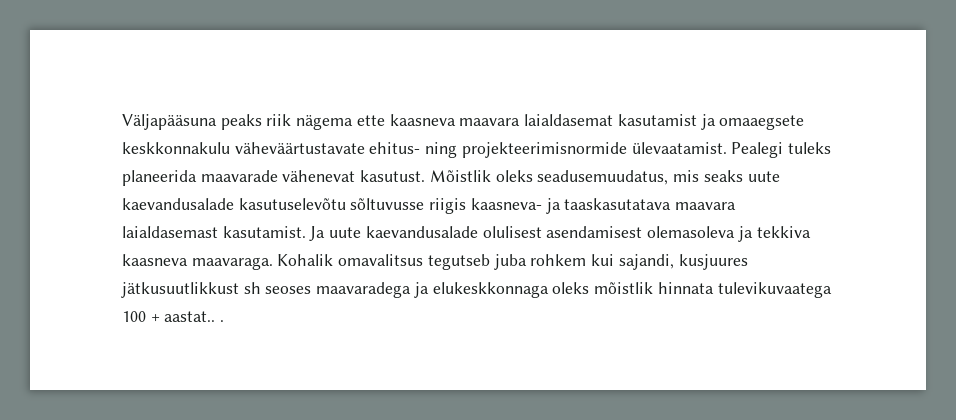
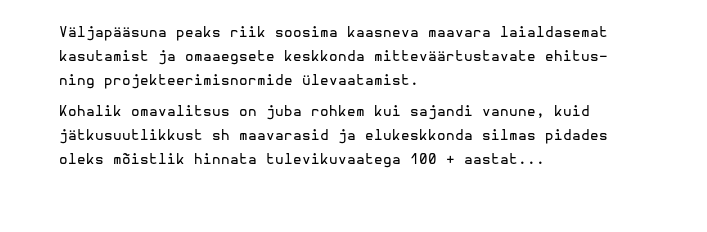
[296,115,385,130] nägema ette -> [275,26,338,37] soosima
[122,142,365,154] keskkonnakulu väheväärtustavate -> [284,50,536,61] keskkonda mitteväärtustavate
[731,142,832,158] [122,170,780,186] [122,198,737,214] [122,226,811,242] [122,254,273,270] Pealegi tuleks planeerida maavarade vähenevat kasutust. Mõistlik oleks seadusemuudatus, mis seaks uute kaevandusalade kasutuselevõtu sõltuvusse riigis kaasneva- ja taaskasutatava maavara laialdasemast kasutamist. Ja uute kaevandusalade olulisest asendamisest olemasoleva ja tekkiva kaasneva maavaraga. -> (419, 79) //
[427,254,490,270] tegutseb -> [239,109,257,116] on
[618,254,748,270] [121,282,549,298] sajandi, kusjuures jätkusuutlikkust sh seoses maavaradega ja elukeskkonnaga -> [410,105,590,120] [59,129,608,144] sajandi vanune, kuid jätkusuutlikkust sh maavarasid ja elukeskkonda silmas pidades
[164,311,225,322] aastat.. . -> [464,153,545,164] aastat...

